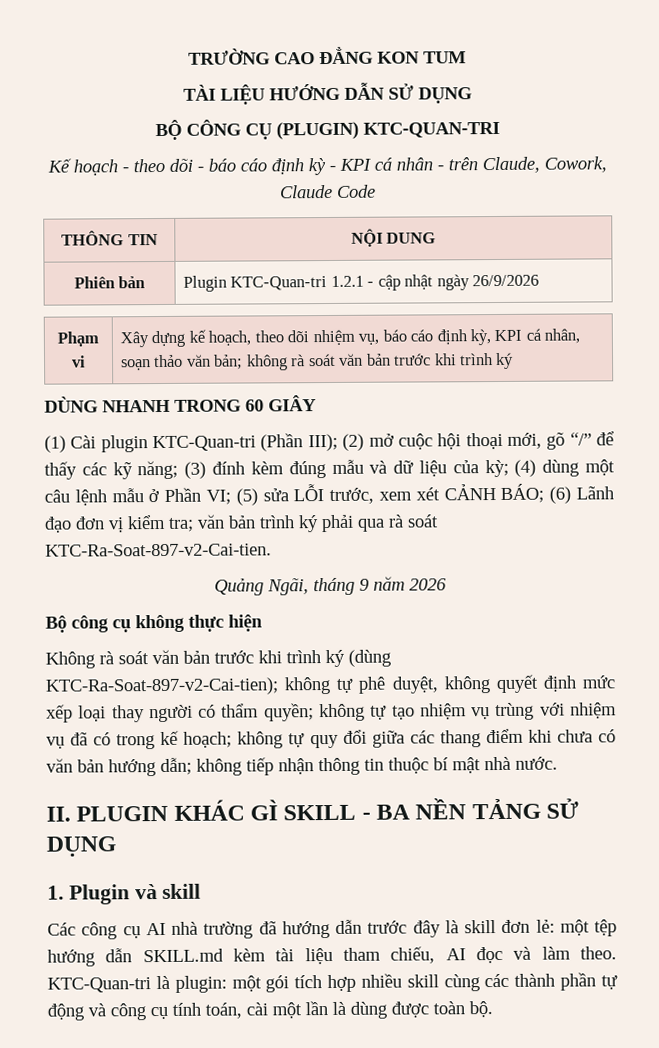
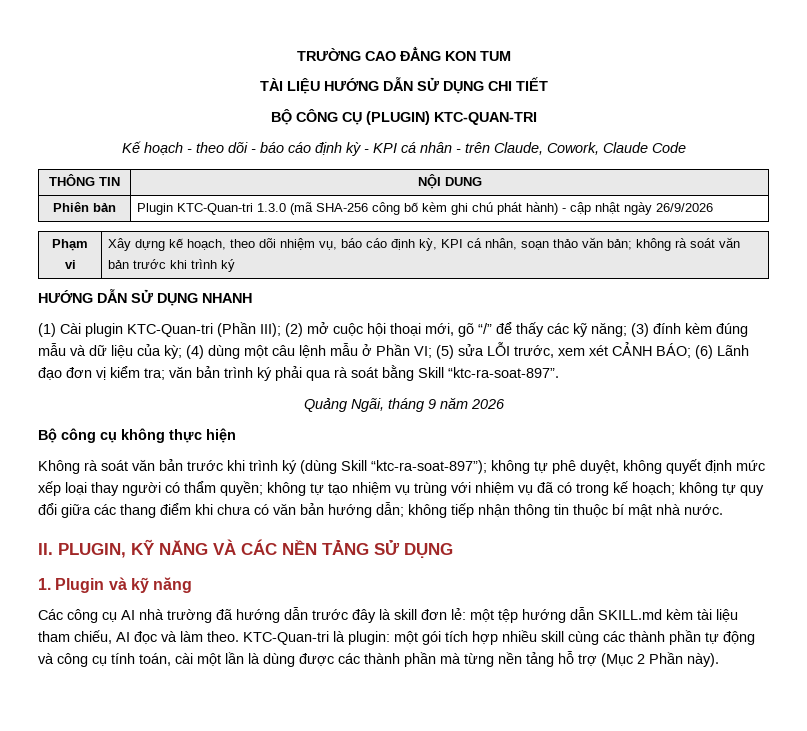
(472, 95) none -> [487,77,548,91] CHI TIẾT
[330,275,364,287] 1.2.1 -> [257,202,559,215] 1.3.0 (mã SHA-256 công bố kèm ghi chú phát hành)
[44,395,317,413] DÙNG NHANH TRONG 60 GIÂY -> [38,289,252,306] HƯỚNG DẪN SỬ DỤNG NHANH
[45,543,272,557] KTC-Ra-Soat-897-v2-Cai-tien. -> [382,365,559,381] bằng Skill “ktc-ra-soat-897”.
[45,677,279,696] KTC-Ra-Soat-897-v2-Cai-tien); -> [341,460,487,474] Skill “ktc-ra-soat-897”);
[76,799,411,822] PLUGIN KHÁC GÌ SKILL - BA -> [58,539,277,558] PLUGIN, KỸ NĂNG VÀ CÁC
[162,883,202,899] skill -> [130,577,193,593] kỹ năng
[433,1001,493,1018] toàn bộ. -> [338,651,719,667] các thành phần mà từng nền tảng hỗ trợ (Mục 2 Phần này).

